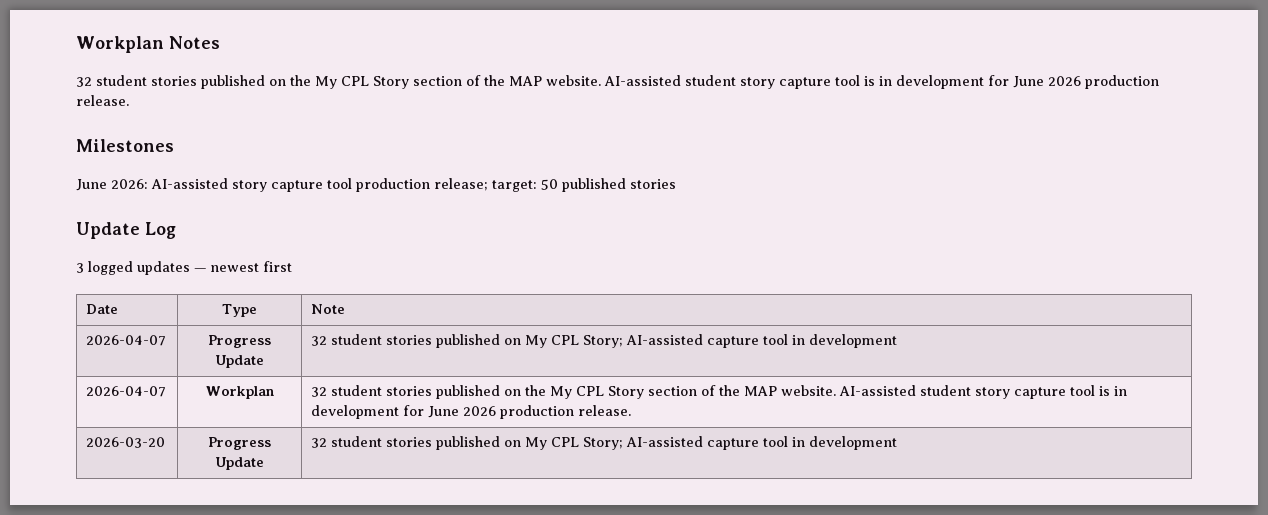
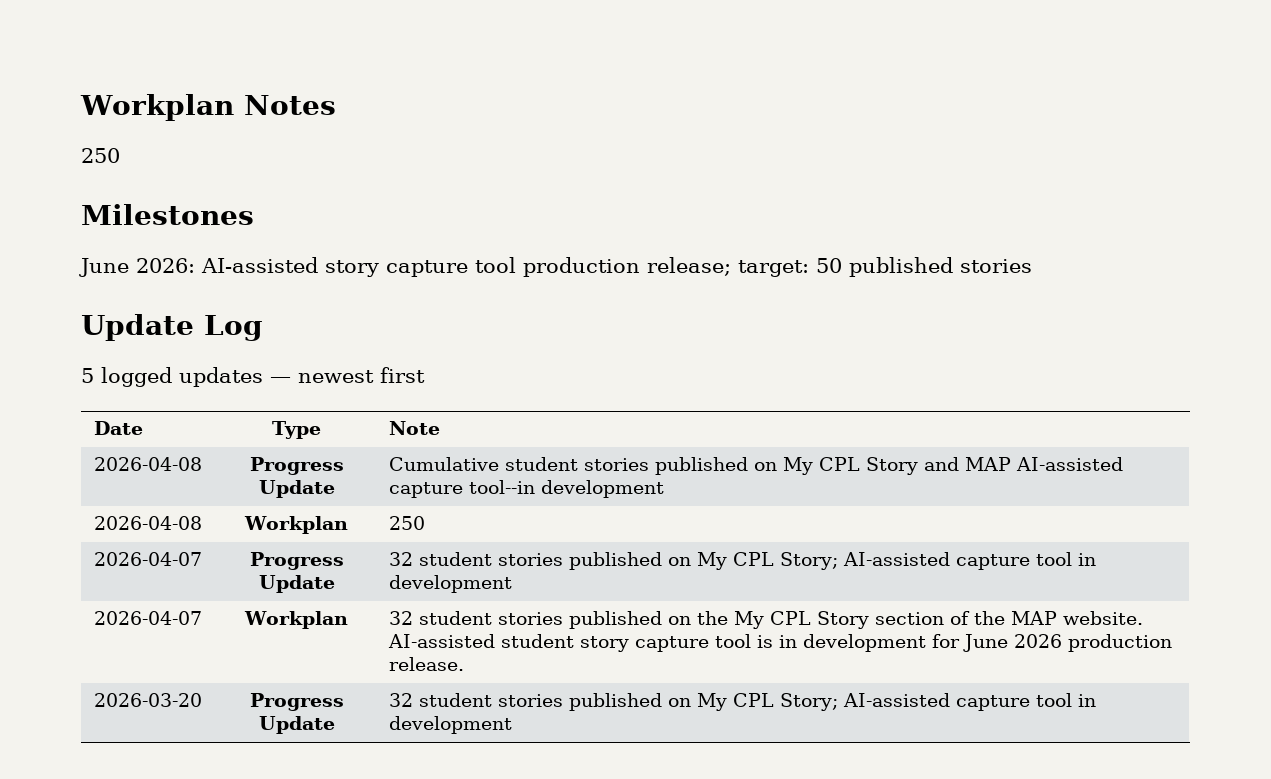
[76,75,1159,89] [76,95,129,106] 32 student stories published on the My CPL Story section of the MAP website. AI-assisted student story capture tool is in development for June 2026 production release. -> [81,148,120,163] 250
[76,263,84,273] 3 -> [81,368,94,383] 5
(346, 309) none -> [94,457,203,471] [249,457,344,475] [258,480,335,498] [389,457,1124,475] [389,480,665,498] [94,516,203,530] [244,516,349,534] [389,516,426,530] // 2026-04-08 | Progress Update | Cumulative student stories published on My CPL Story and MAP AI-assisted capture tool--in development // 2026-04-08 | Workplan | 250

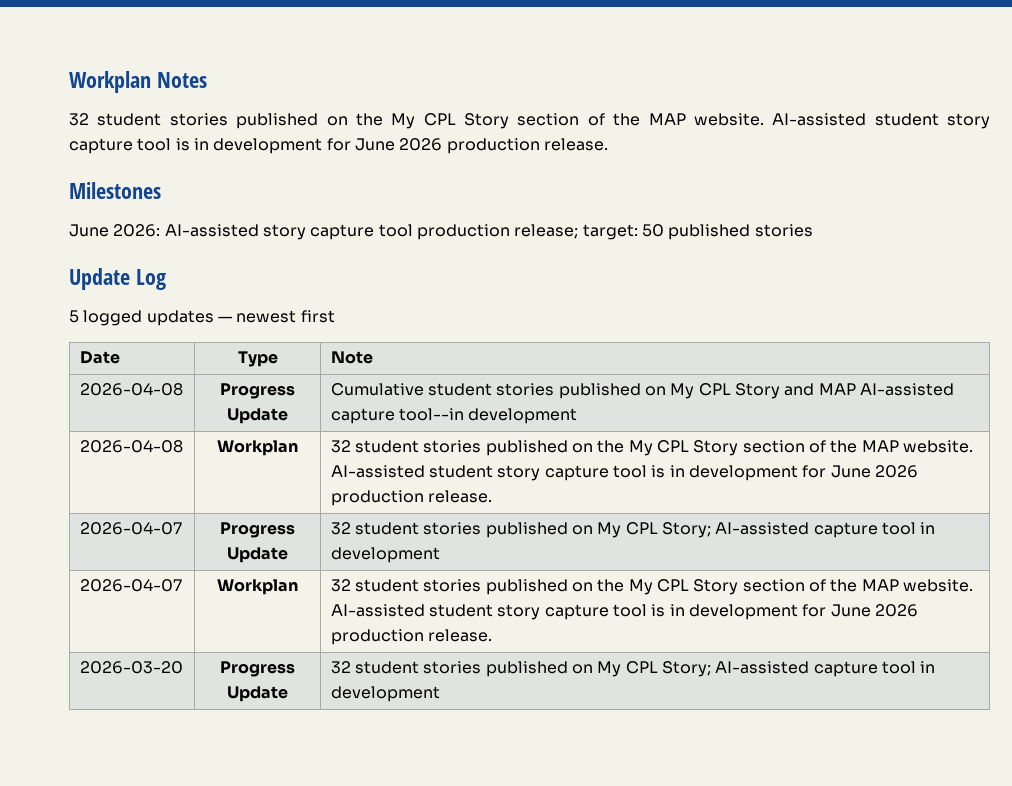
[81,148,120,163] 250 -> [69,113,990,129] [69,138,608,154] 32 student stories published on the My CPL Story section of the MAP website. AI-assisted student story capture tool is in development for June 2026 production release.
[389,516,426,530] 250 -> [330,440,973,456] [330,465,918,481] [330,490,492,506] 32 student stories published on the My CPL Story section of the MAP website. AI-assisted student story capture tool is in development for June 2026 production release.

